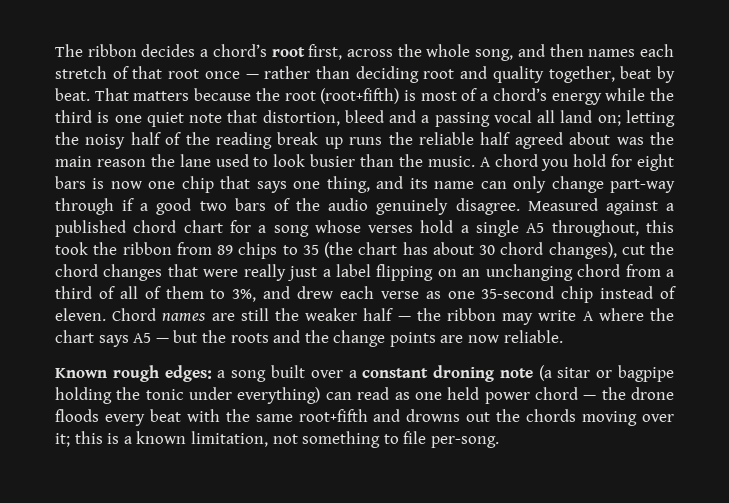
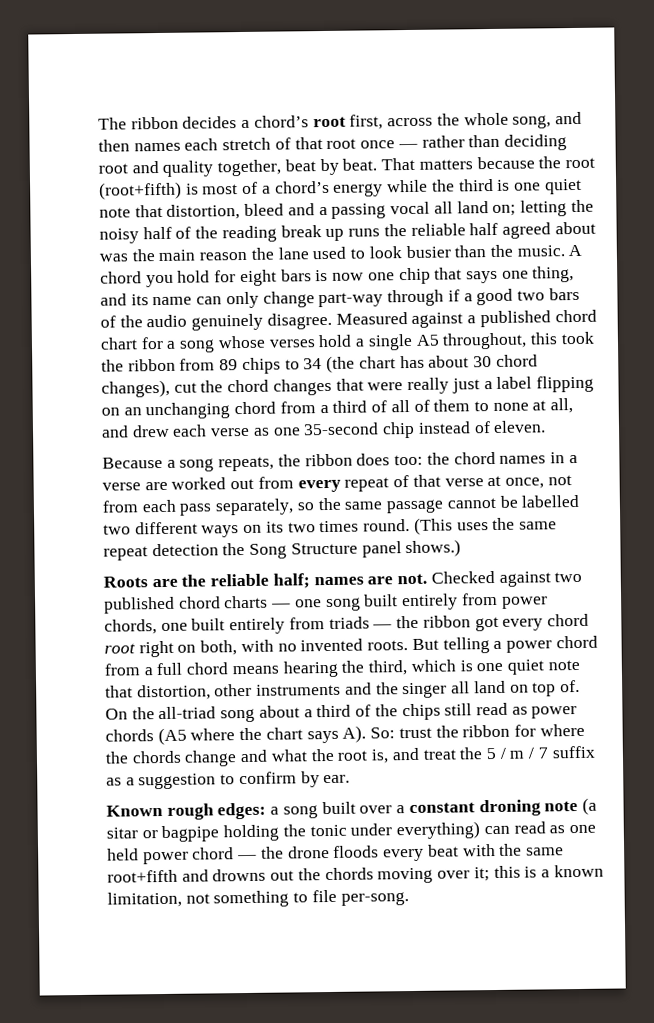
[302,245,319,255] 35 -> [303,358,323,370] 34
[232,289,257,302] 3%, -> [492,398,574,414] none at all,
[112,308,674,325] [55,330,563,347] Chord names are still the weaker half — the ribbon may write A where the chart says A5 — but the roots and the change points are now reliable. -> [102,451,578,472] [102,474,572,493] [102,494,580,516] [103,517,557,538] [103,539,462,561] [103,570,583,589] [104,592,548,614] [104,613,589,635] [104,635,598,658] [104,659,580,678] [105,679,580,701] [105,702,578,723] [105,723,585,746] [105,745,595,767] [106,771,351,790] // Because a song repeats, the ribbon does too: the chord names in a verse are worked out from every repeat of that verse at once, not from each pass separately, so the same passage cannot be labelled two different ways on its two times round. (This uses the same repeat detection the Song Structure panel shows.) // Roots are the reliable half; names are not. Checked against two published chord charts — one song built entirely from power chords, one built entirely from triads — the ribbon got every chord root right on both, with no invented roots. But telling a power chord from a full chord means hearing the third, which is one quiet note that distortion, other instruments and the singer all land on top of. On the all-triad song about a third of the chips still read as power chords (A5 where the chart says A). So: trust the ribbon for where the chords change and what the root is, and treat the 5 / m / 7 suffix as a suggestion to confirm by ear.

